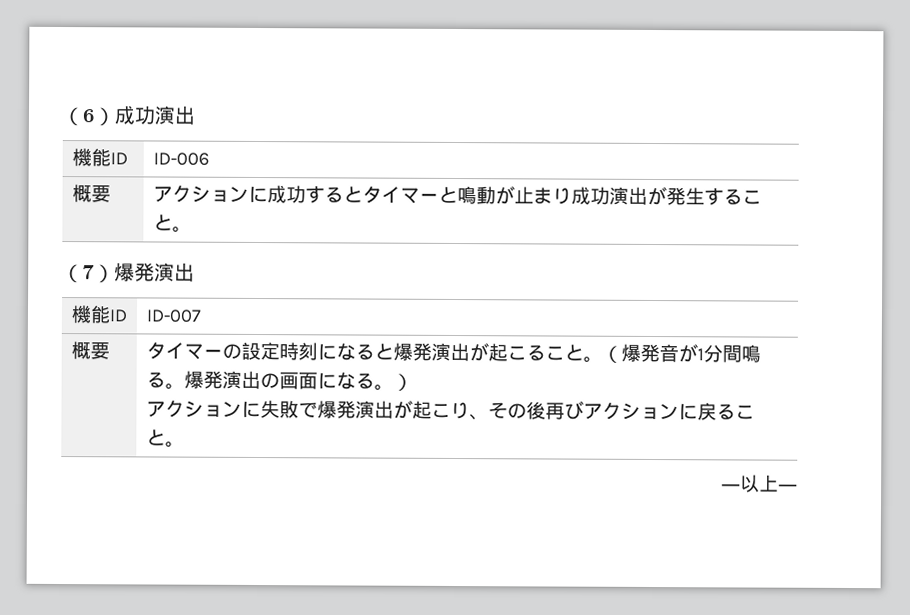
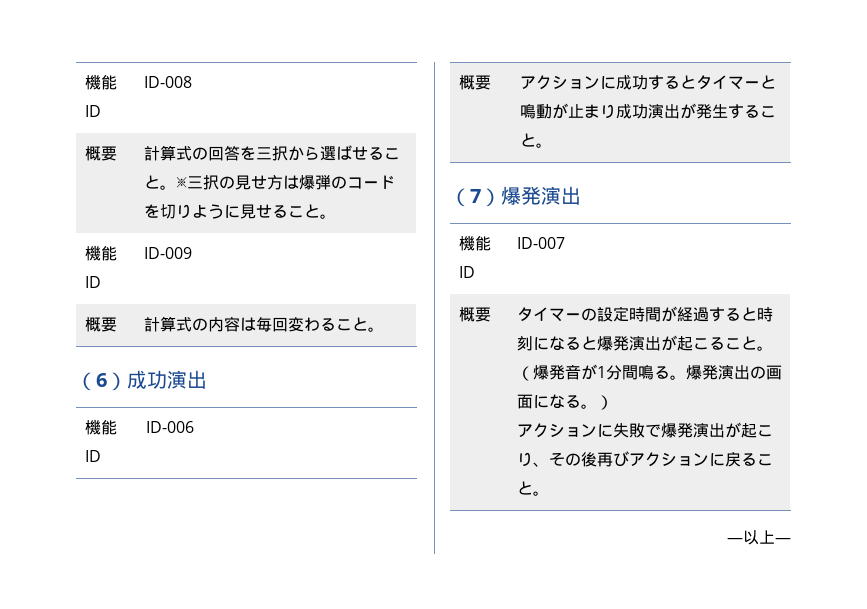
(62, 117) none -> [84,74,117,90] [84,105,101,117] [143,76,192,88] [84,146,117,161] [143,145,400,161] [143,174,395,190] [143,204,336,219] [84,245,117,261] [84,276,101,288] [143,247,192,259] [84,317,117,332] [143,316,384,332] 機能ID | ID-008 // 概要 | 計算式の回答を三択から選ばせること。※三択の見せ方は爆弾のコードを切りように見せること。 // 機能ID | ID-009 // 概要 | 計算式の内容は毎回変わること。 //
(299, 351) none -> [644,306,773,322] 間が経過すると時

